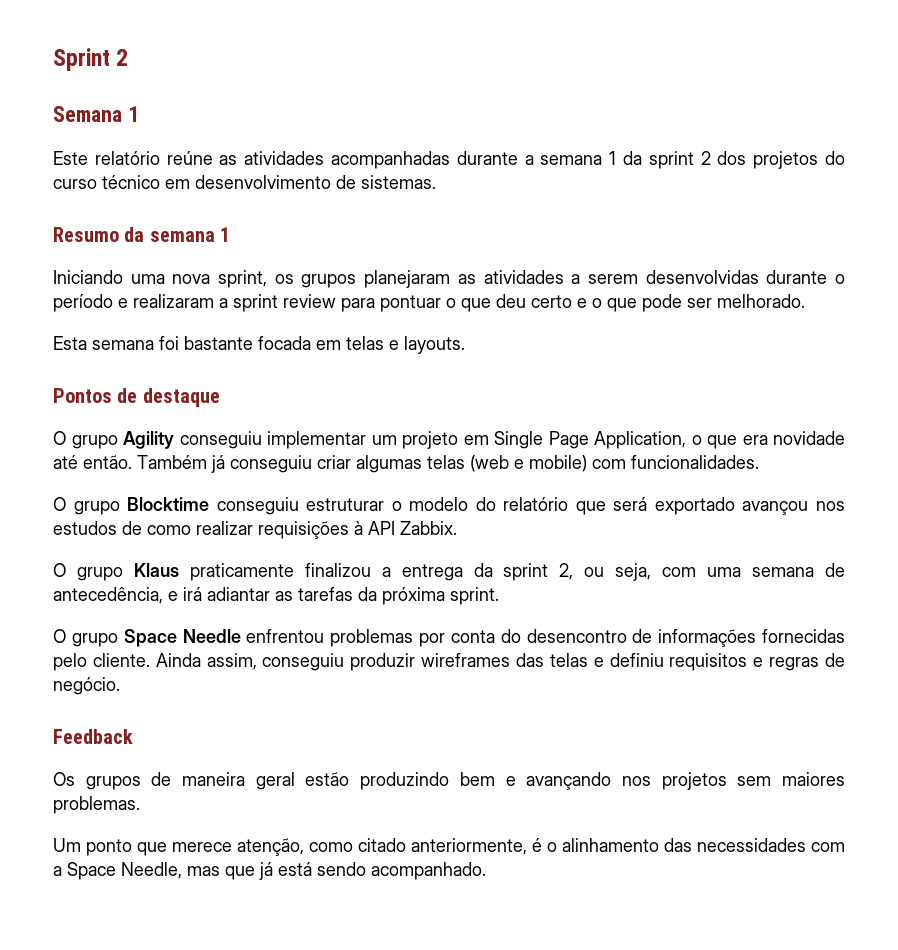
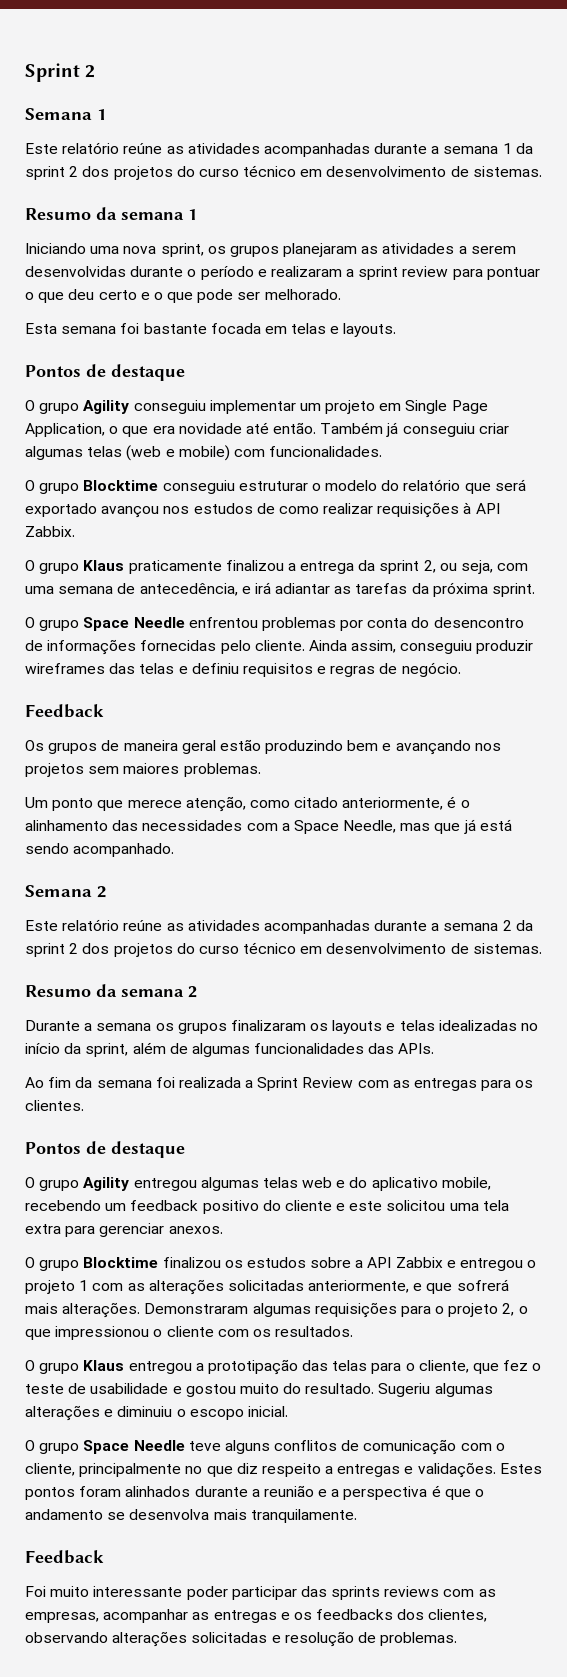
(486, 871) none -> [25,885,107,898] [25,919,533,934] [25,942,542,957] [25,984,197,998] [25,1020,539,1034] [25,1042,435,1057] [25,1077,534,1091] [25,1100,84,1111] [25,1141,185,1158] [25,1177,491,1191] [25,1200,509,1214] [25,1223,223,1237] [25,1257,537,1271] [25,1279,509,1295] [25,1302,528,1318] [25,1326,354,1340] [25,1359,542,1375] [25,1383,493,1397] [25,1405,288,1421] [25,1439,505,1455] [25,1462,542,1478] [25,1485,485,1500] [25,1509,357,1523] [25,1550,104,1564] [25,1586,496,1600] [25,1609,488,1623] [25,1631,458,1647] // Semana 2 // Este relatório reúne as atividades acompanhadas durante a semana 2 da sprint 2 dos projetos do curso técnico em desenvolvimento de sistemas. // Resumo da semana 2 // Durante a semana os grupos finalizaram os layouts e telas idealizadas no início da sprint, além de algumas funcionalidades das APIs. // Ao fim da semana foi realizada a Sprint Review com as entregas para os clientes. // Pontos de destaque // O grupo Agility entregou algumas telas web e do aplicativo mobile, recebendo um feedback positivo do cliente e este solicitou uma tela extra para gerenciar anexos. // O grupo Blocktime finalizou os estudos sobre a API Zabbix e entregou o projeto 1 com as alterações solicitadas anteriormente, e que sofrerá mais alterações. Demonstraram algumas requisições para o projeto 2, o que impressionou o cliente com os resultados. // O grupo Klaus entregou a prototipação das telas para o cliente, que fez o teste de usabilidade e gostou muito do resultado. Sugeriu algumas alterações e diminuiu o escopo inicial. // O grupo Space Needle teve alguns conflitos de comunicação com o cliente, principalmente no que diz respeito a entregas e validações. Estes pontos foram alinhados durante a reunião e a perspectiva é que o andamento se desenvolva mais tranquilamente. // Feedback // Foi muito interessante poder participar das sprints reviews com as empresas, acompanhar as entregas e os feedbacks dos clientes, observando alterações solicitadas e resolução de problemas.

